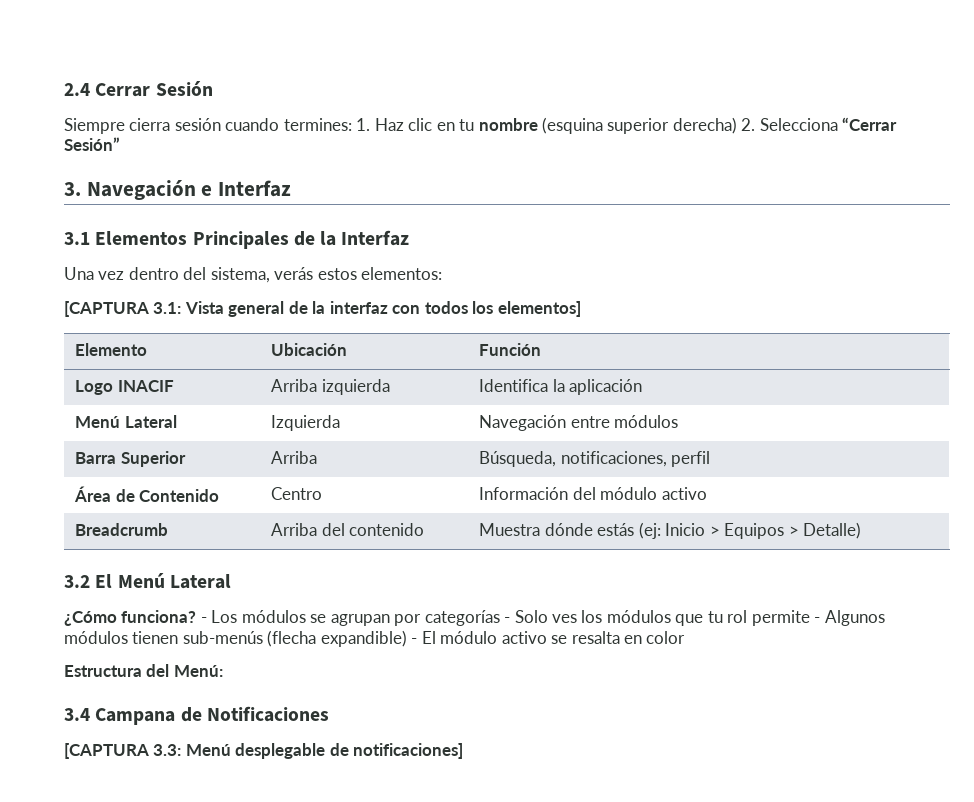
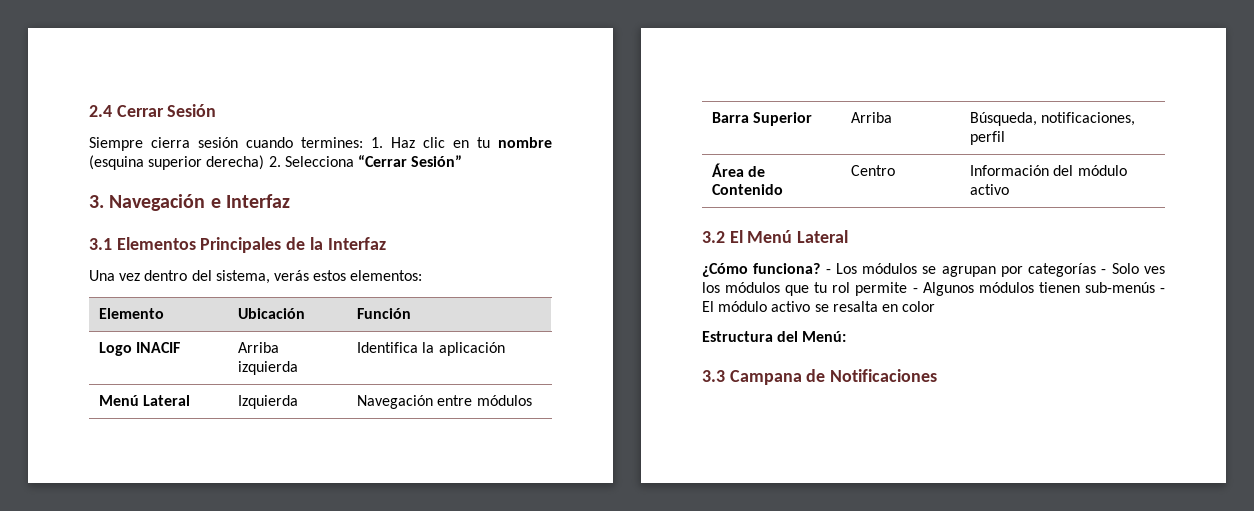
[64,301,581,317] // [CAPTURA 3.1: Vista general de la interfaz con todos los elementos] -> (423, 275) none
[75,523,169,536] [271,523,425,536] [479,522,862,539] // Breadcrumb | Arriba del contenido | Muestra dónde estás (ej: Inicio > Equipos > Detalle) -> (1010, 189) none
[267,630,407,647] (flecha expandible) -> (1155, 287) none
[64,708,90,721] 3.4 -> [702,370,725,382] 3.3
[64,743,464,759] // [CAPTURA 3.3: Menú desplegable de notificaciones] -> (938, 375) none

